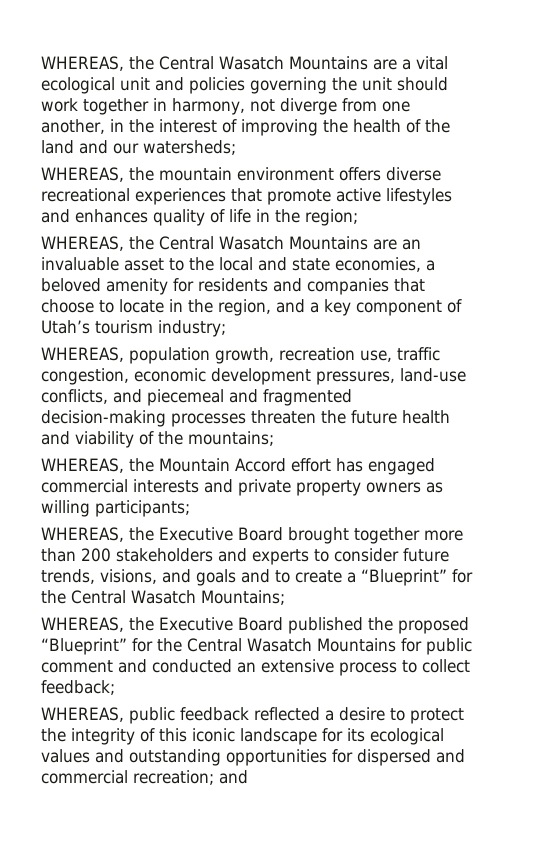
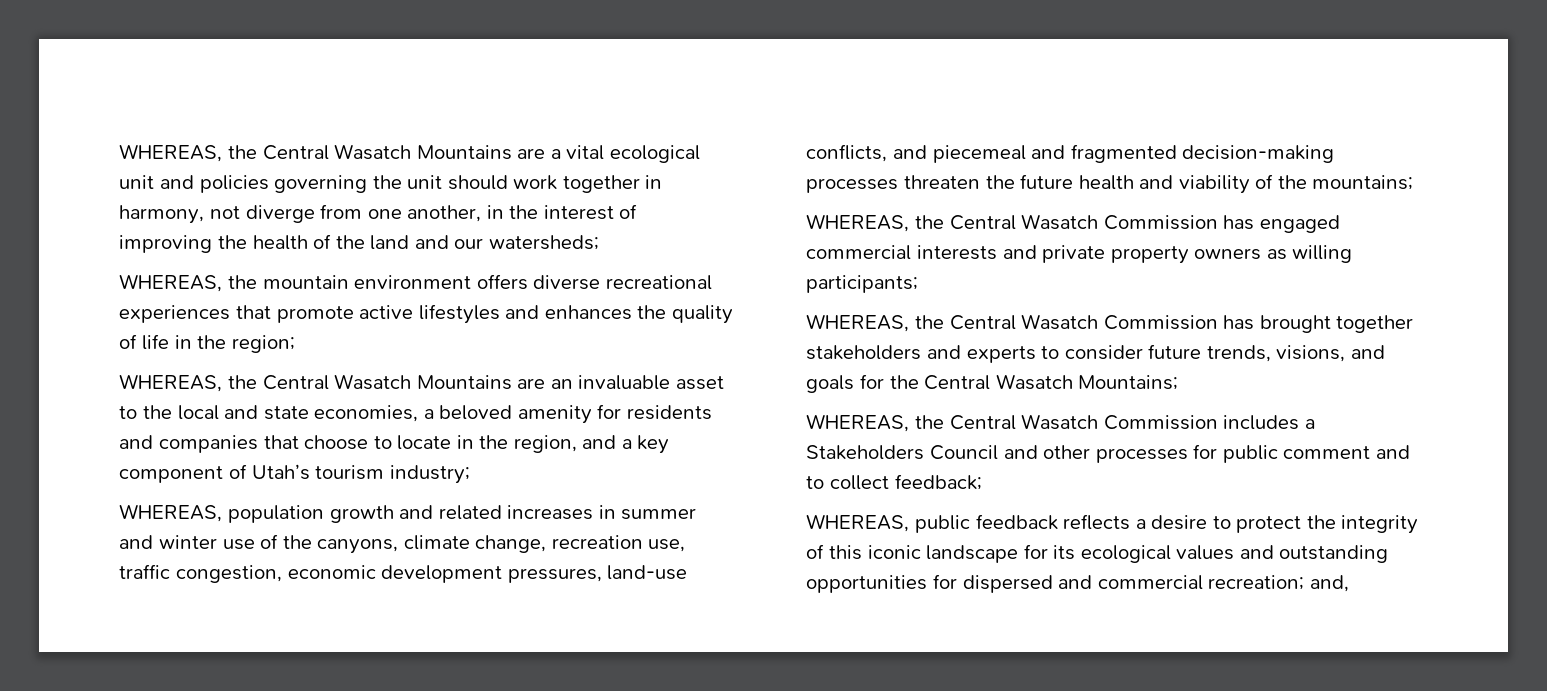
(149, 216) none -> [637,305,667,319] the
[215,347,275,364] growth, -> [329,505,697,523] [119,534,547,554] growth and related increases in summer and winter use of the canyons, climate change,
[159,458,332,472] Mountain Accord effort -> [949,214,1218,230] Central Wasatch Commission
[159,527,464,544] [41,548,112,562] Executive Board brought together more than 200 -> [949,314,1414,333] Central Wasatch Commission has brought together
[241,569,448,586] and to create a “Blueprint” -> (855, 384) none
[159,617,470,634] [41,638,473,655] [41,659,398,676] Executive Board published the proposed “Blueprint” for the Central Wasatch Mountains for public comment and conducted an extensive process -> [949,414,1315,430] [806,444,1410,463] Central Wasatch Commission includes a Stakeholders Council and other processes for public comment and
[254,707,321,721] reflected -> [1063,514,1131,530] reflects
[219,770,249,784] and -> [1309,575,1349,592] and,

